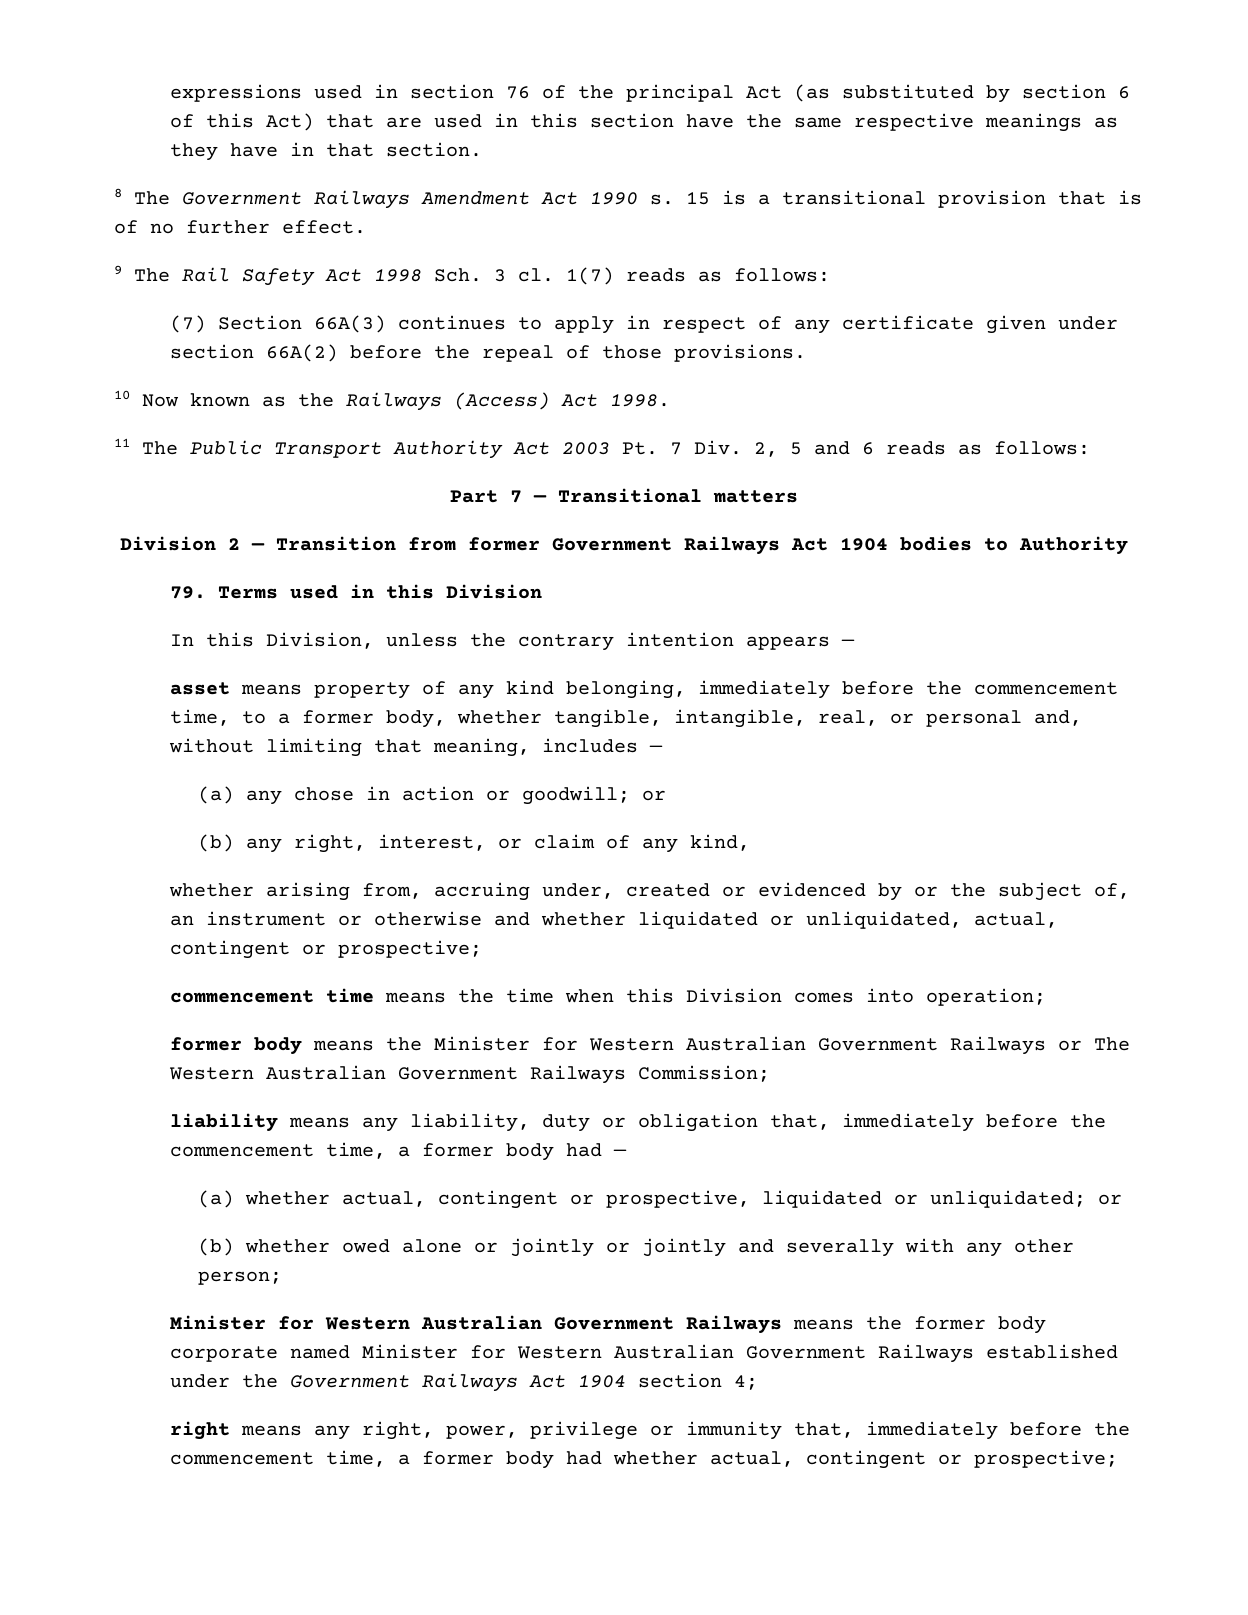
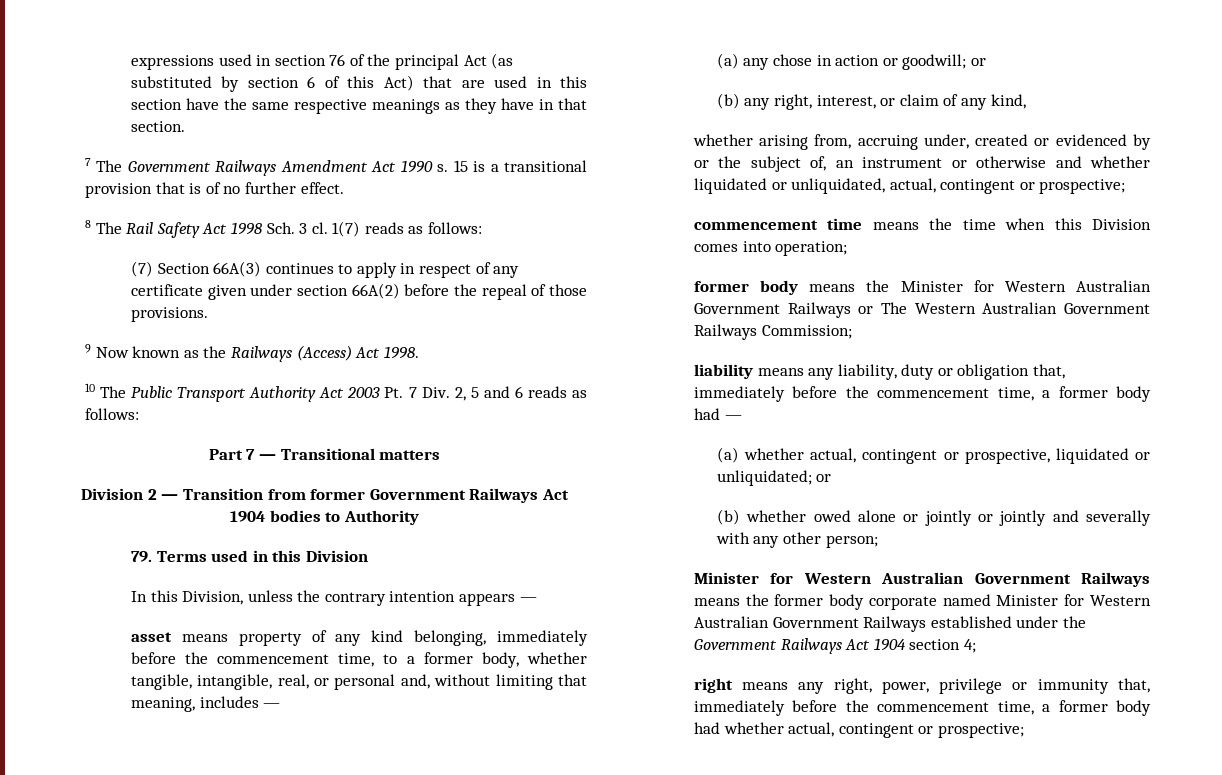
[114,188,123,198] 8 -> [84,158,91,166] 7
[114,265,123,275] 9 -> [84,220,91,228] 8
[114,390,131,400] 10 -> [84,344,91,353] 9
[114,438,131,447] 11 -> [84,383,95,392] 10

